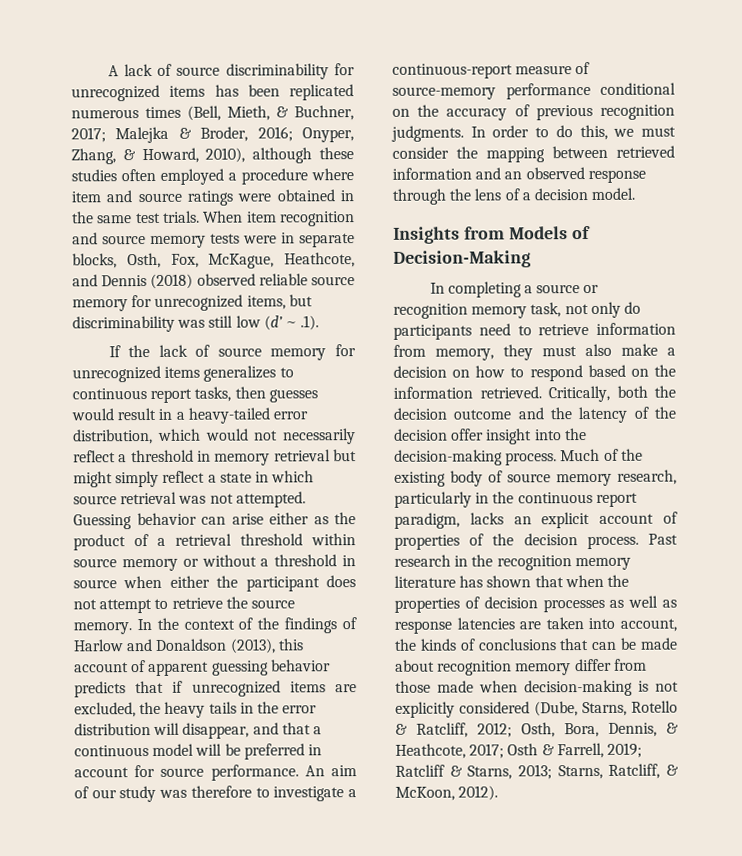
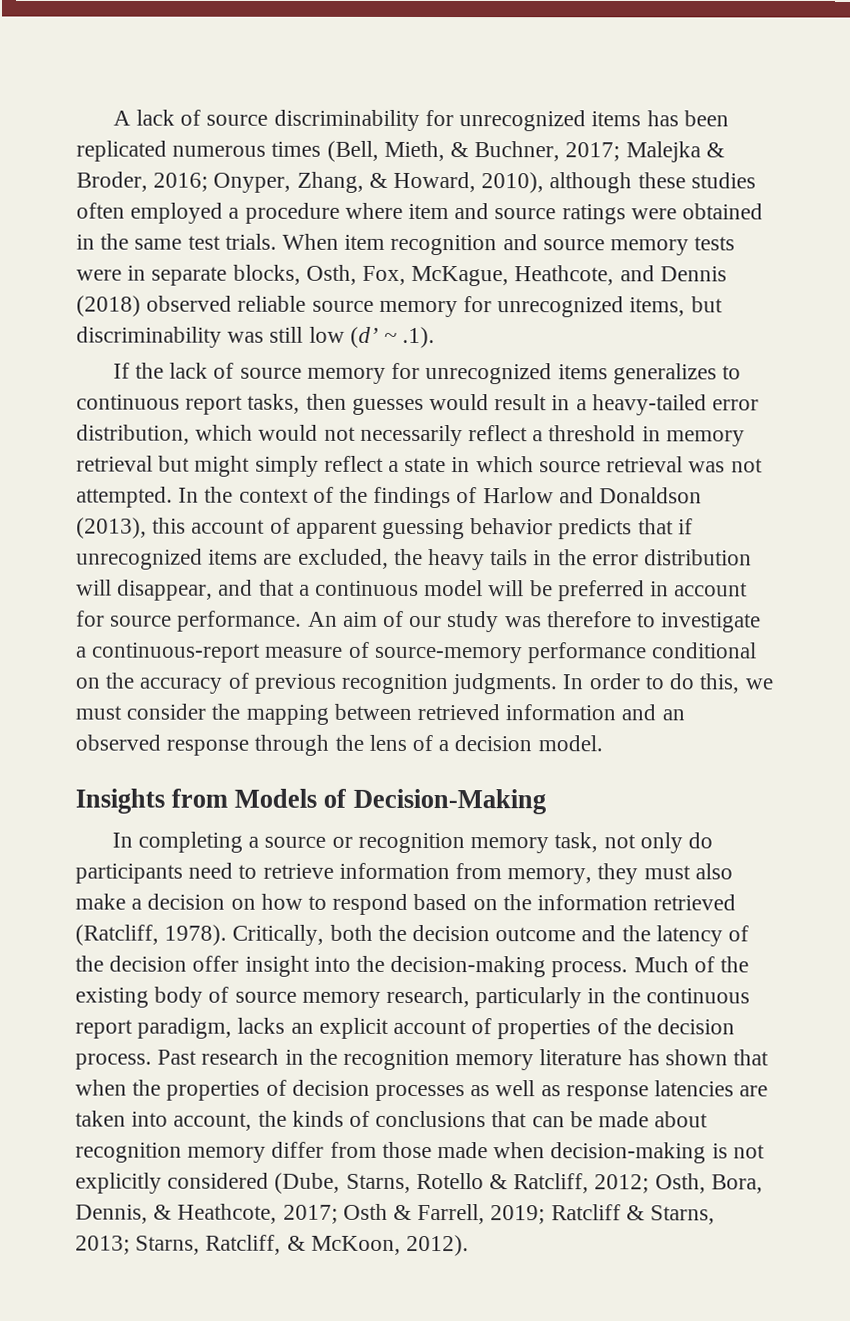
[73,512,356,530] [73,533,356,551] [73,554,356,572] [73,575,356,592] [73,596,295,614] [73,622,132,635] Guessing behavior can arise either as the product of a retrieval threshold within source memory or without a threshold in source when either the participant does not attempt to retrieve the source memory. -> (173, 497) none
[479,386,542,399] retrieved. -> [653,894,737,911] [75,924,228,946] retrieved (Ratcliff, 1978).

